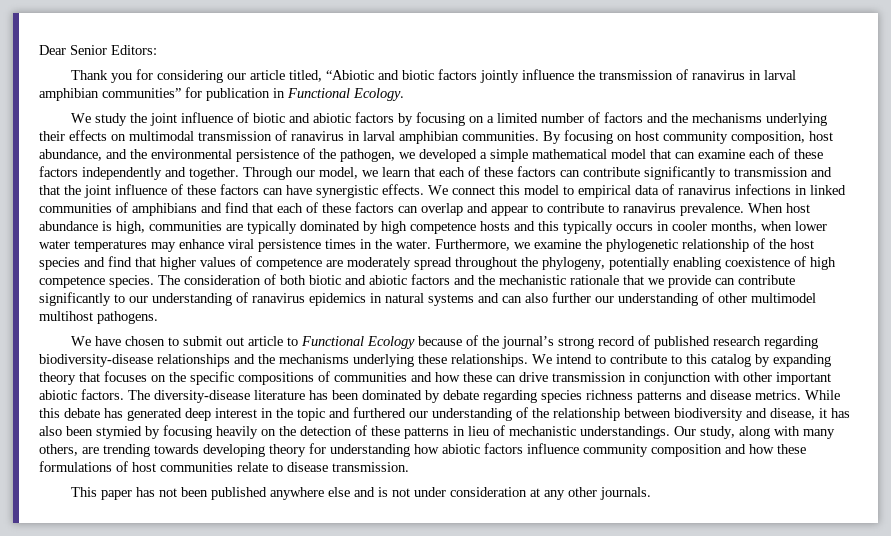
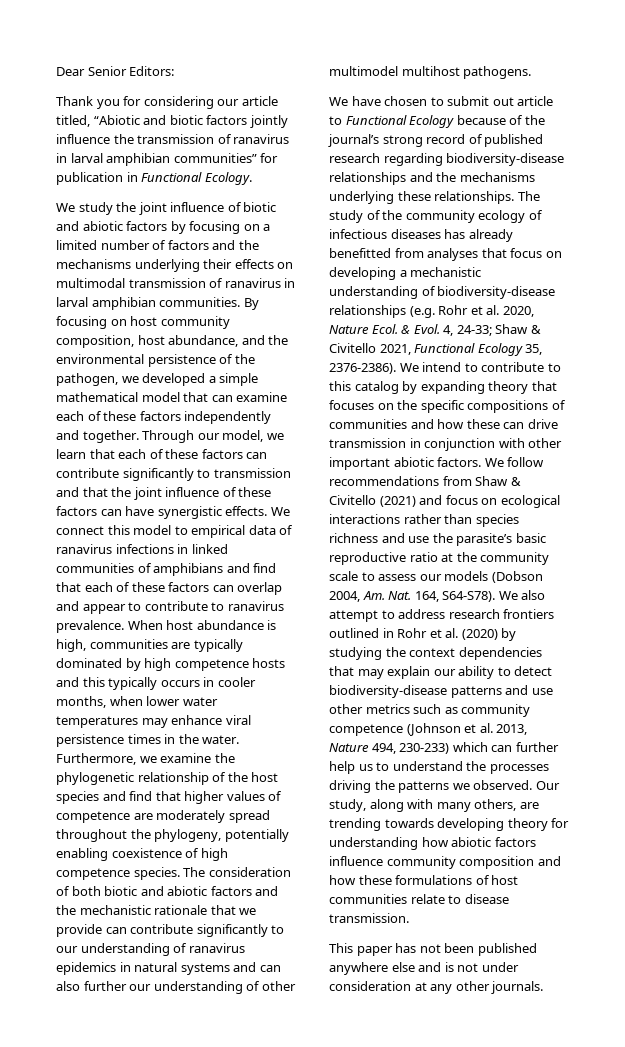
(528, 360) none -> [517,191,540,201] [329,210,543,223] [329,229,513,242] [329,248,562,261] [329,267,482,280] [329,286,556,299] [329,305,534,318] [329,324,541,336] [329,343,543,356] [329,363,396,374] The study of the community ecology of infectious diseases has already benefitted from analyses that focus on developing a mechanistic understanding of biodiversity-disease relationships (e.g. Rohr et al. 2020, Nature Ecol. & Evol. 4, 24-33; Shaw & Civitello 2021, Functional Ecology 35, 2376-2386).
[128,390,840,403] [39,407,850,421] [39,425,670,439] The diversity-disease literature has been dominated by debate regarding species richness patterns and disease metrics. While this debate has generated deep interest in the topic and furthered our understanding of the relationship between biodiversity and disease, it has also been stymied by focusing heavily on the detection of these patterns in lieu of mechanistic understandings. -> [484,457,545,467] [329,476,521,486] [329,495,560,508] [329,514,519,527] [329,533,546,546] [329,552,550,565] [329,571,543,583] [329,590,546,602] [329,609,555,622] [329,628,517,641] [329,647,542,660] [329,666,553,679] [329,685,553,698] [329,704,531,717] [329,723,528,736] [329,742,559,754] [329,761,549,774] [329,780,533,793] We follow recommendations from Shaw & Civitello (2021) and focus on ecological interactions rather than species richness and use the parasite’s basic reproductive ratio at the community scale to assess our models (Dobson 2004, Am. Nat. 164, S64-S78). We also attempt to address research frontiers outlined in Rohr et al. (2020) by studying the context dependencies that may explain our ability to detect biodiversity-disease patterns and use other metrics such as community competence (Johnson et al. 2013, Nature 494, 230-233) which can further help us to understand the processes driving the patterns we observed.

